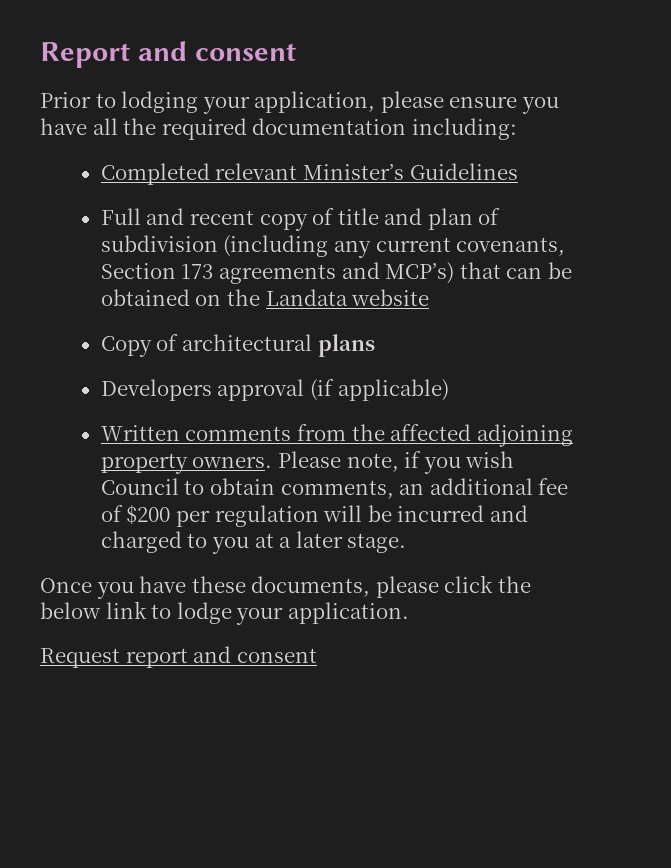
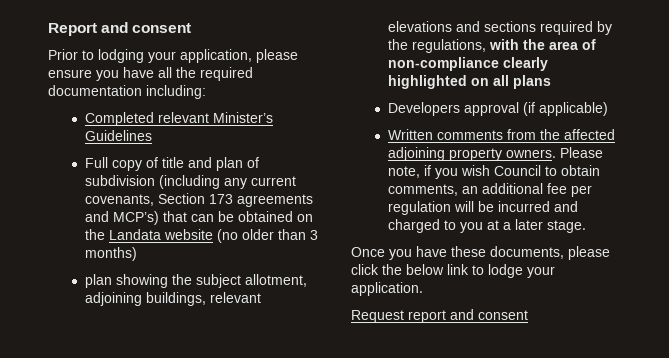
[146,208,254,225] and recent -> (108, 162) none
[100,334,312,357] // Copy of architectural -> [216,229,318,243] [84,247,137,261] [84,274,307,288] [84,292,261,306] [387,21,612,35] [387,39,596,53] [387,57,548,71] [387,75,509,89] (no older than 3 months) // plan showing the subject allotment, adjoining buildings, relevant elevations and sections required by the regulations, with the area of non-compliance clearly highlighted on all
[100,504,171,525] of $200 -> (567, 188) none

